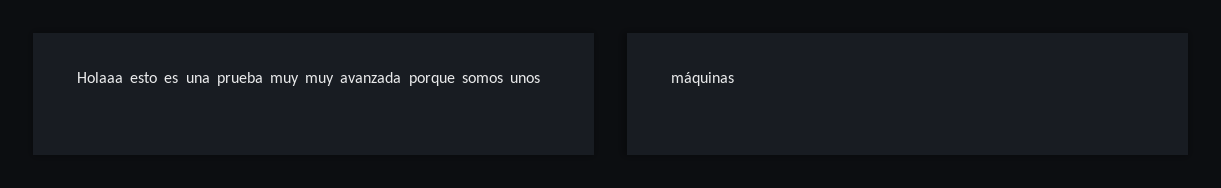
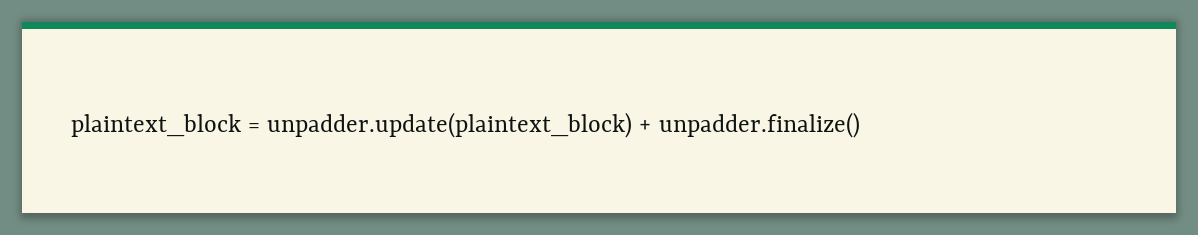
[77,72,734,86] Holaaa esto es una prueba muy muy avanzada porque somos unos máquinas -> [71,112,860,138] plaintext_block = unpadder.update(plaintext_block) + unpadder.finalize()

